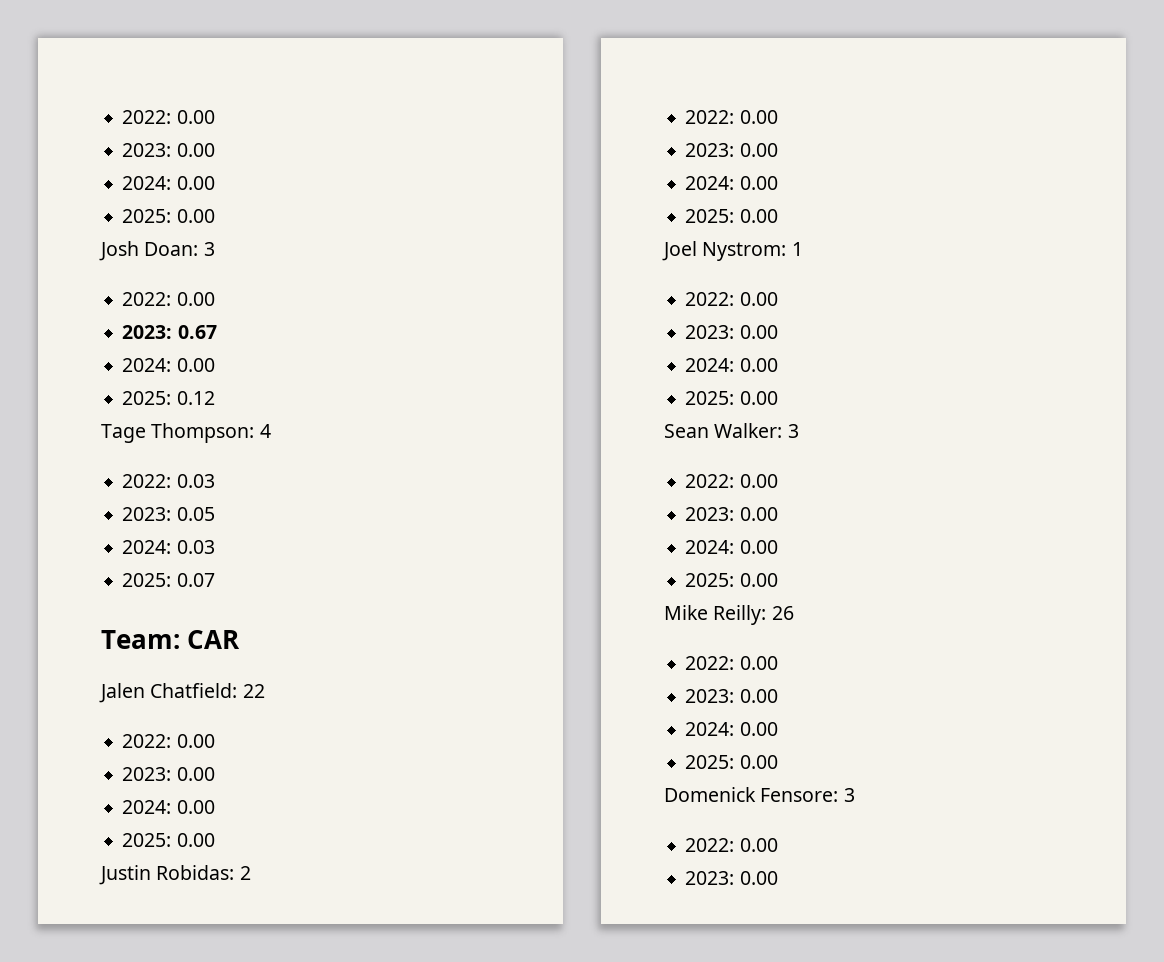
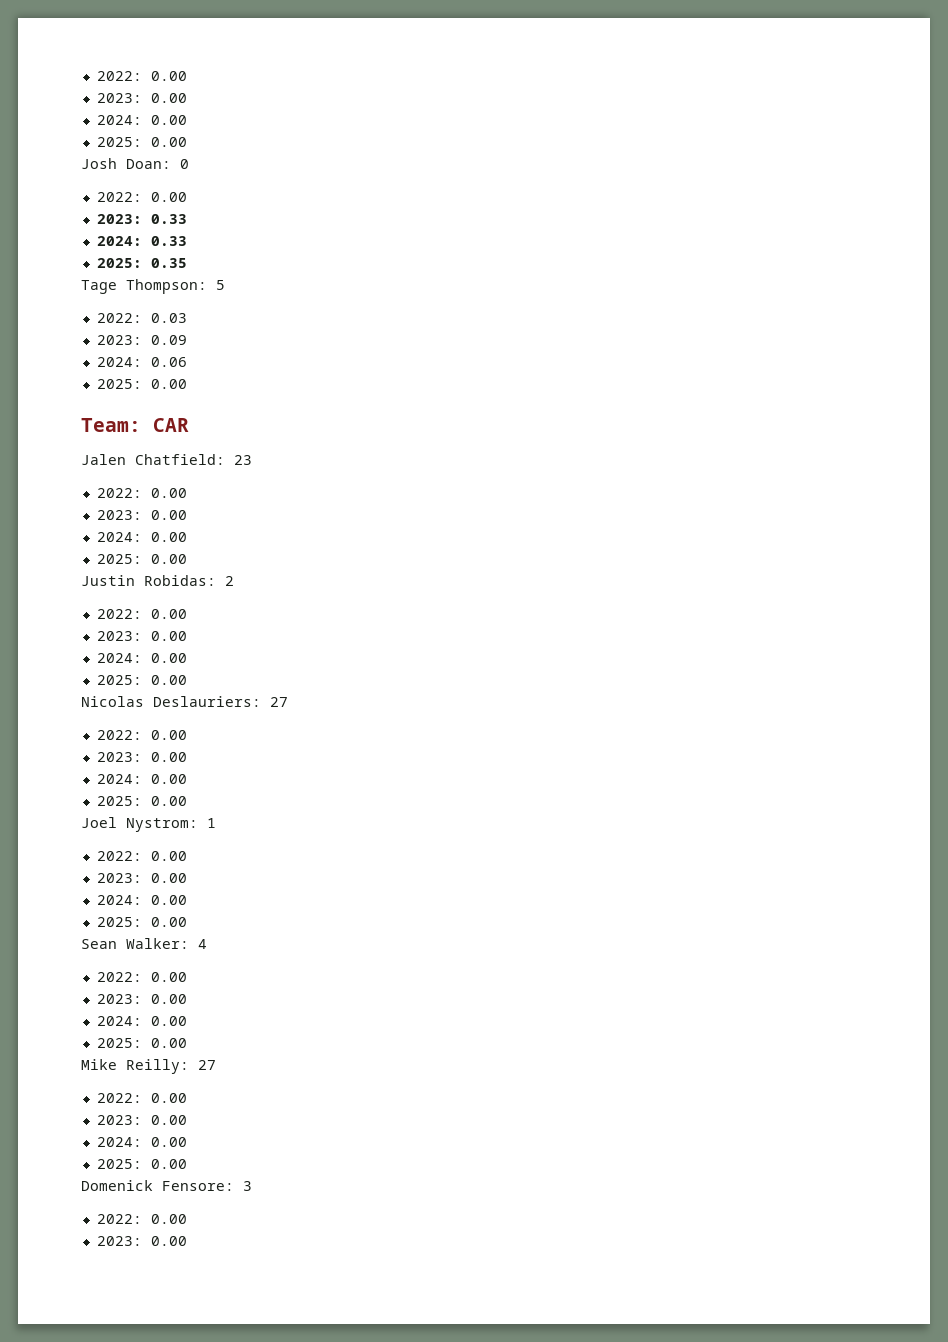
[203,242,215,256] [122,292,215,306] [122,325,217,339] [122,358,215,372] [122,391,215,405] 3 // 2022: 0.00 // 2023: 0.67 // 2024: 0.00 // 2025: 0.12 -> [180,159,189,169] [96,192,187,202] [96,214,187,224] [96,236,187,246] [96,258,187,268] 0 // 2022: 0.00 // 2023: 0.33 // 2024: 0.33 // 2025: 0.35
[259,424,271,438] 4 -> [216,280,225,290] 5
[176,507,215,521] [122,540,215,554] [122,573,215,587] 0.05 // 2024: 0.03 // 2025: 0.07 -> [150,335,187,345] [96,357,187,367] [96,379,187,389] 0.09 // 2024: 0.06 // 2025: 0.00
[242,684,265,698] 22 -> [234,455,252,465] 23
(778, 216) none -> [81,696,288,707] [96,730,187,740] [96,752,187,762] [96,774,187,784] [96,796,187,806] // Nicolas Deslauriers: 27 // 2022: 0.00 // 2023: 0.00 // 2024: 0.00 // 2025: 0.00
[787,424,799,438] 3 -> [198,939,207,949] 4
[771,606,794,620] 26 -> [198,1060,216,1070] 27

